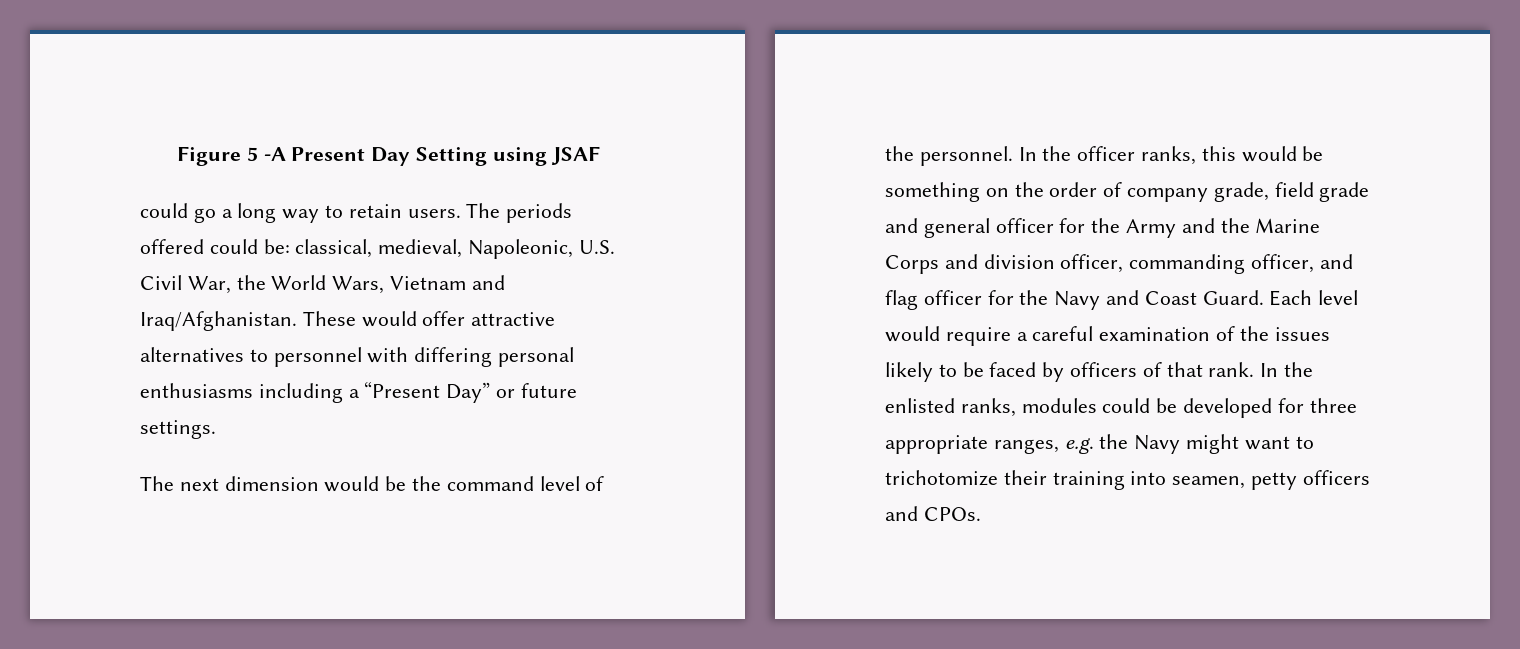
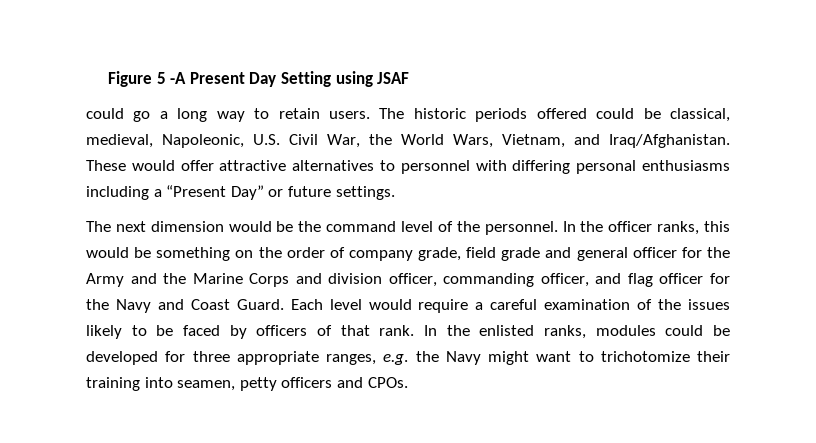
(501, 210) none -> [413,108,466,119] historic
[263,239,290,254] be: -> [643,108,661,119] be
[390,276,467,290] Vietnam -> [502,134,565,148] Vietnam,

